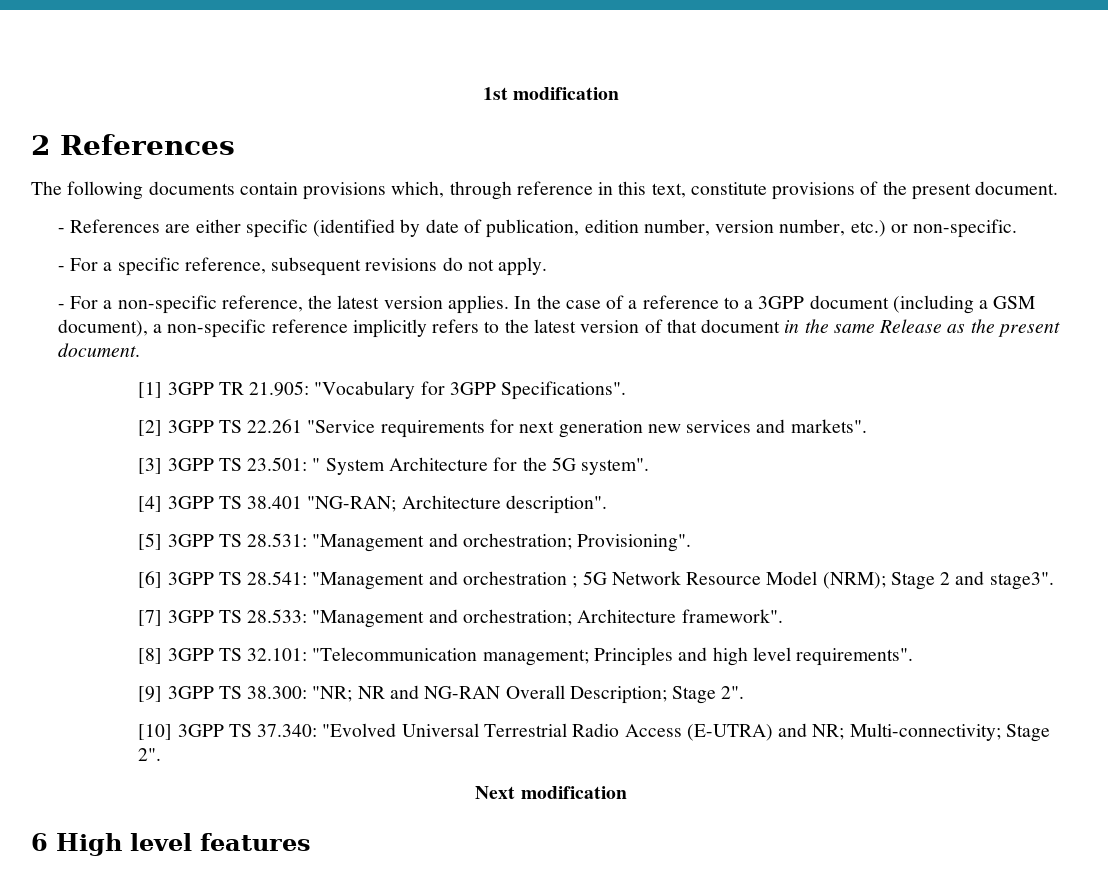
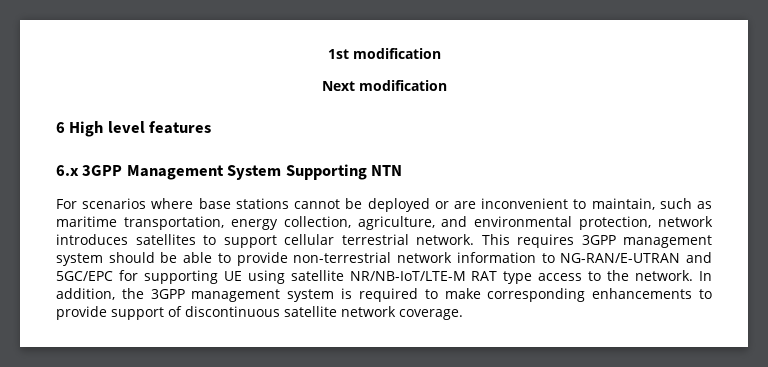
[31,134,235,155] [31,181,1059,200] [57,219,1018,238] [57,257,548,276] [57,295,1036,314] [57,319,1060,338] [57,343,140,357] [138,381,627,400] [138,419,867,438] [138,457,650,475] [138,495,607,514] [138,533,692,552] [138,571,1054,590] [138,609,783,628] [138,647,914,666] [138,685,745,704] [138,723,1050,742] [138,748,162,761] // 2 References // The following documents contain provisions which, through reference in this text, constitute provisions of the present document. // - References are either specific (identified by date of publication, edition number, version number, etc.) or non-specific. // - For a specific reference, subsequent revisions do not apply. // - For a non-specific reference, the latest version applies. In the case of a reference to a 3GPP document (including a GSM document), a non-specific reference implicitly refers to the latest version of that document in the same Release as the present document. // [1] 3GPP TR 21.905: "Vocabulary for 3GPP Specifications". // [2] 3GPP TS 22.261 "Service requirements for next generation new services and markets". // [3] 3GPP TS 23.501: " System Architecture for the 5G system". // [4] 3GPP TS 38.401 "NG-RAN; Architecture description". // [5] 3GPP TS 28.531: "Management and orchestration; Provisioning". // [6] 3GPP TS 28.541: "Management and orchestration ; 5G Network Resource Model (NRM); Stage 2 and stage3". // [7] 3GPP TS 28.533: "Management and orchestration; Architecture framework". // [8] 3GPP TS 32.101: "Telecommunication management; Principles and high level requirements". // [9] 3GPP TS 38.300: "NR; NR and NG-RAN Overall Description; Stage 2". // [10] 3GPP TS 37.340: "Evolved Universal Terrestrial Radio Access (E-UTRA) and NR; Multi-connectivity; Stage 2". -> (441, 53) none
(311, 842) none -> [56,164,403,180] [56,198,712,212] [56,216,713,230] [56,234,712,248] [56,252,713,266] [56,270,712,284] [56,288,712,302] [56,306,463,320] // 6.x 3GPP Management System Supporting NTN // For scenarios where base stations cannot be deployed or are inconvenient to maintain, such as maritime transportation, energy collection, agriculture, and environmental protection, network introduces satellites to support cellular terrestrial network. This requires 3GPP management system should be able to provide non-terrestrial network information to NG-RAN/E-UTRAN and 5GC/EPC for supporting UE using satellite NR/NB-IoT/LTE-M RAT type access to the network. In addition, the 3GPP management system is required to make corresponding enhancements to provide support of discontinuous satellite network coverage.

